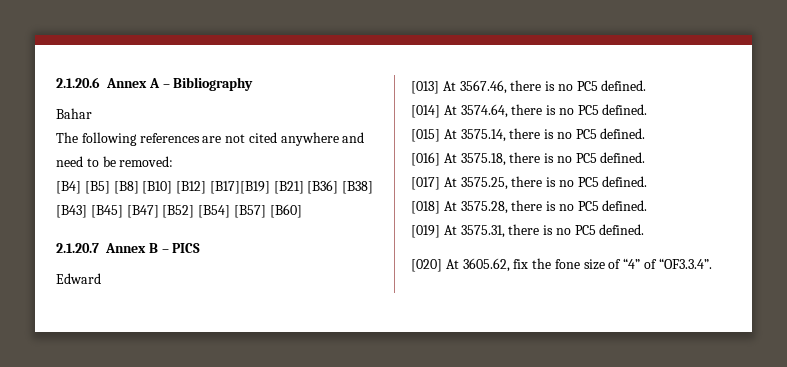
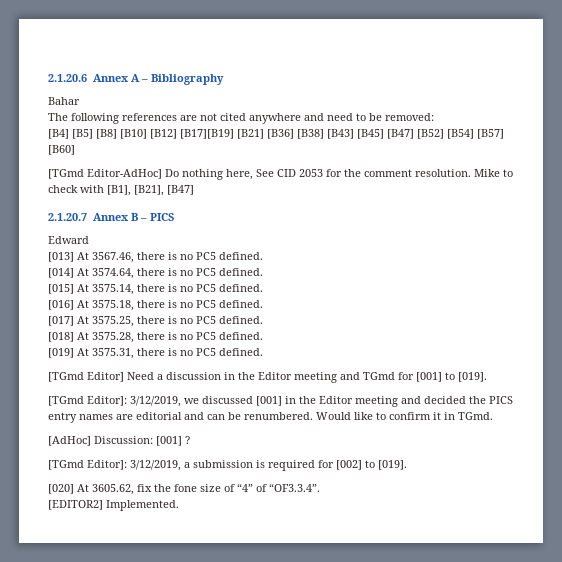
(302, 211) none -> [48,169,513,180] [48,185,194,196] // [TGmd Editor-AdHoc] Do nothing here, See CID 2053 for the comment resolution. Mike to check with [B1], [B21], [B47]
(645, 229) none -> [48,372,487,383] [48,396,513,407] [48,412,493,423] [48,436,190,446] [48,460,407,471] // [TGmd Editor] Need a discussion in the Editor meeting and TGmd for [001] to [019]. // [TGmd Editor]: 3/12/2019, we discussed [001] in the Editor meeting and decided the PICS entry names are editorial and can be renumbered. Would like to confirm it in TGmd. // [AdHoc] Discussion: [001] ? // [TGmd Editor]: 3/12/2019, a submission is required for [002] to [019].
(712, 263) none -> [48,500,179,511] // [EDITOR2] Implemented.

